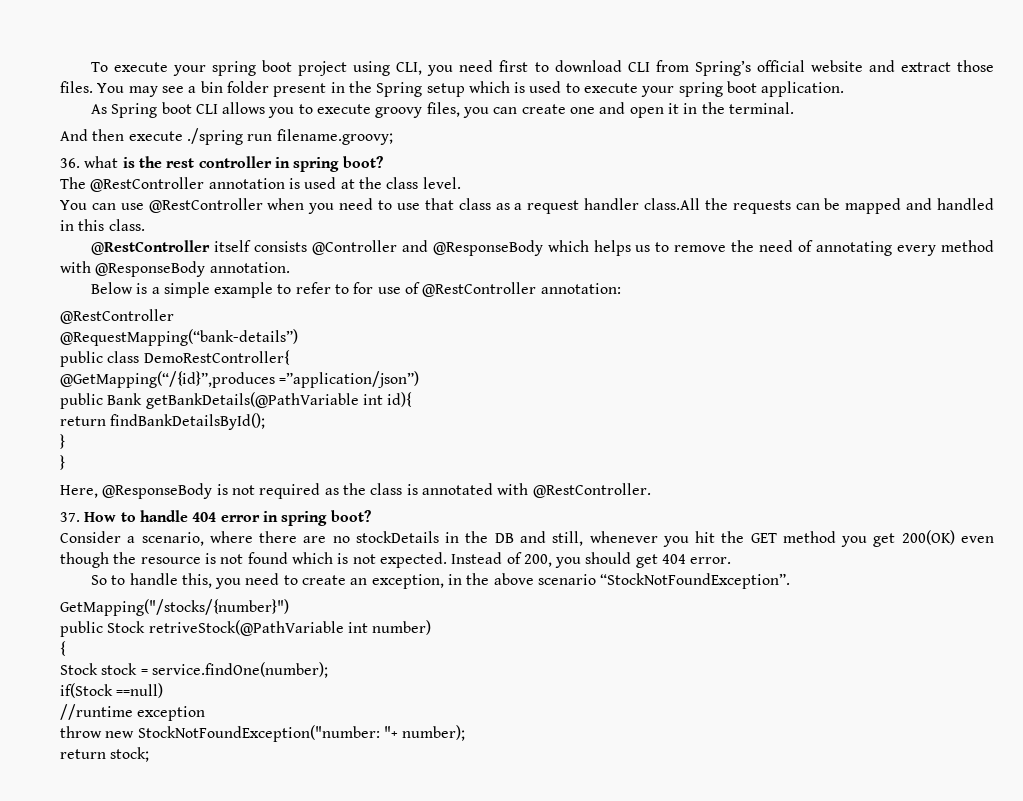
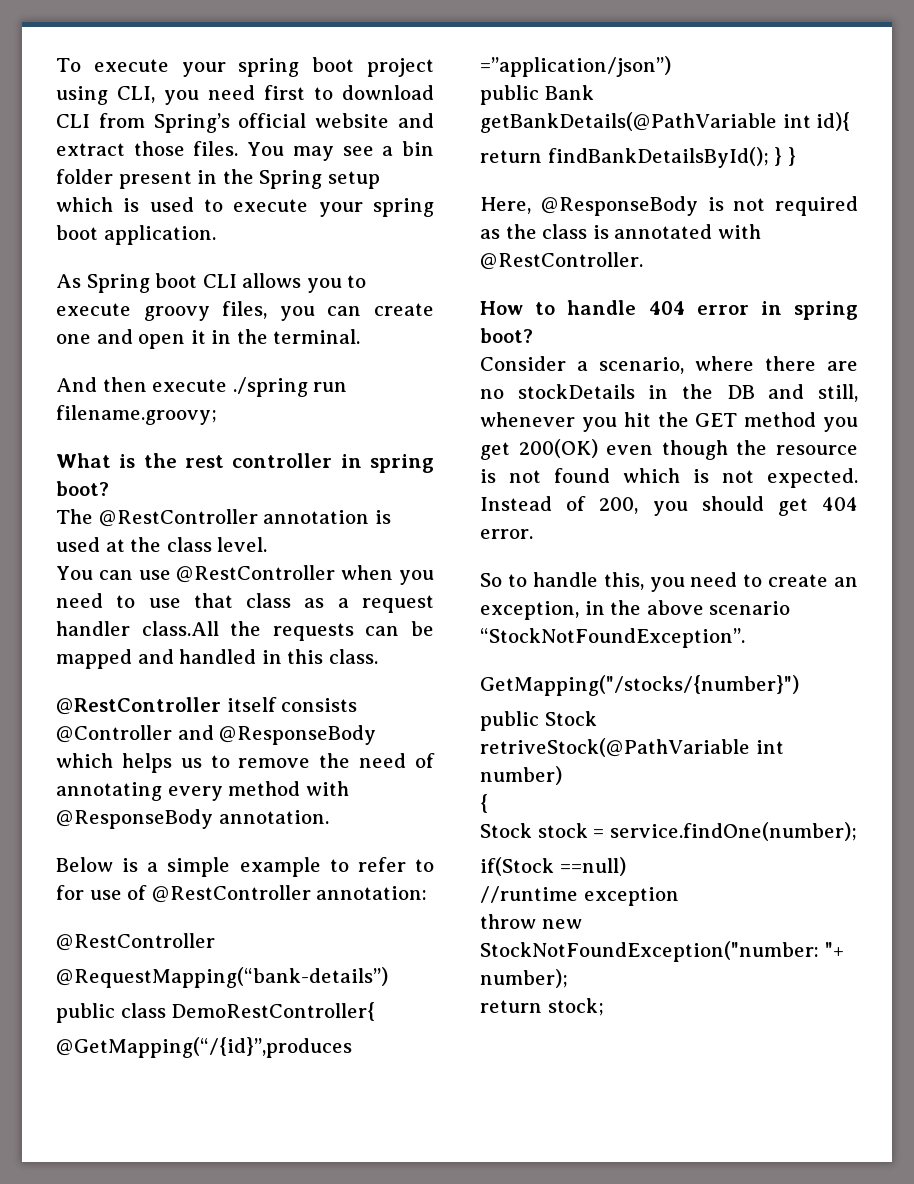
[60,156,119,168] 36. what -> [56,453,111,468] What
[60,434,65,449] // } // -> [774,147,783,166] }
[60,512,80,522] 37. -> (643, 261) none

